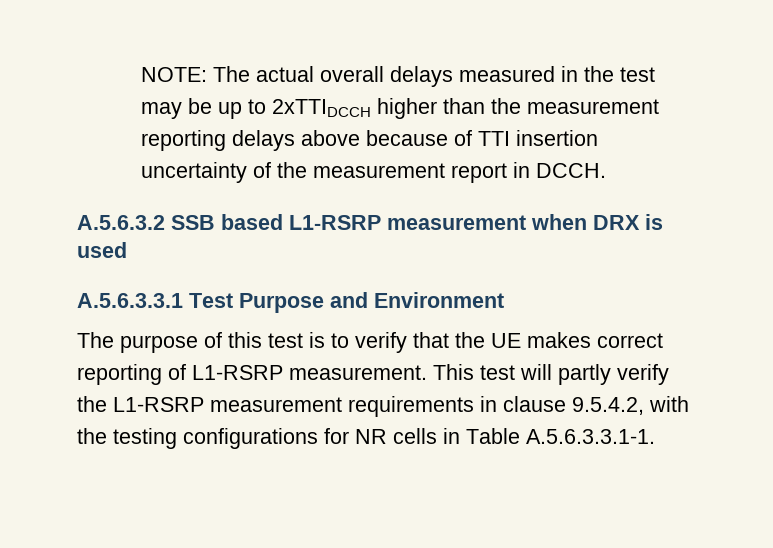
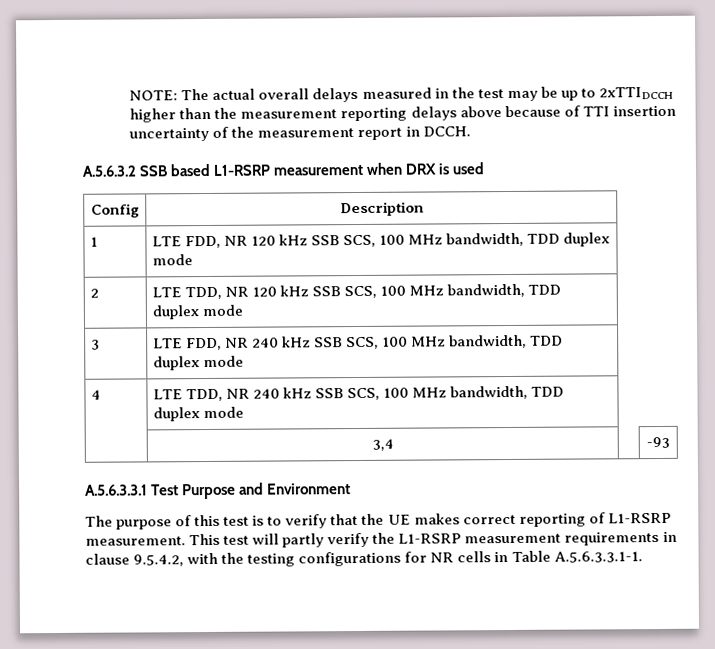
(127, 250) none -> [90,203,140,218] [339,201,424,217] [89,236,98,247] [151,232,611,249] [151,254,193,266] [89,288,99,298] [151,283,562,300] [151,304,243,320] [90,339,100,350] [152,334,564,351] [152,355,244,371] [90,389,101,400] [152,385,565,402] [152,406,244,422] [371,438,394,451] [646,436,670,449] // Config | Description // 1 | LTE FDD, NR 120 kHz SSB SCS, 100 MHz bandwidth, TDD duplex mode // 2 | LTE TDD, NR 120 kHz SSB SCS, 100 MHz bandwidth, TDD duplex mode // 3 | LTE FDD, NR 240 kHz SSB SCS, 100 MHz bandwidth, TDD duplex mode // 4 | LTE TDD, NR 240 kHz SSB SCS, 100 MHz bandwidth, TDD duplex mode // | 3,4 | | -93

